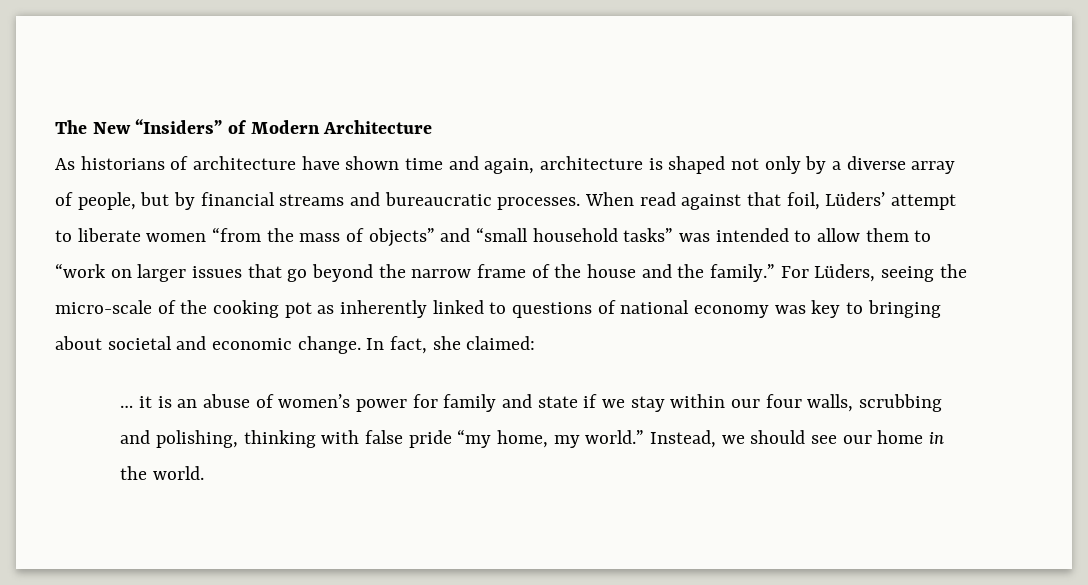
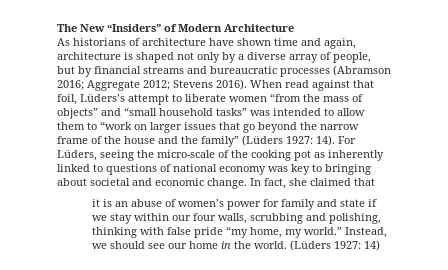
[497,197,581,210] processes. -> [280,65,391,77] [57,79,247,91] processes (Abramson 2016; Aggregate 2012; Stevens 2016).
[825,192,886,206] Lüders’ -> [80,94,125,102] Lüders’s
[710,264,776,282] family.” -> [201,135,335,147] family” (Lüders 1927: 14).
[466,336,536,350] [120,405,134,408] claimed: // … -> [310,178,375,186] claimed that //
(205, 473) none -> [289,240,380,251] (Lüders 1927: 14)

